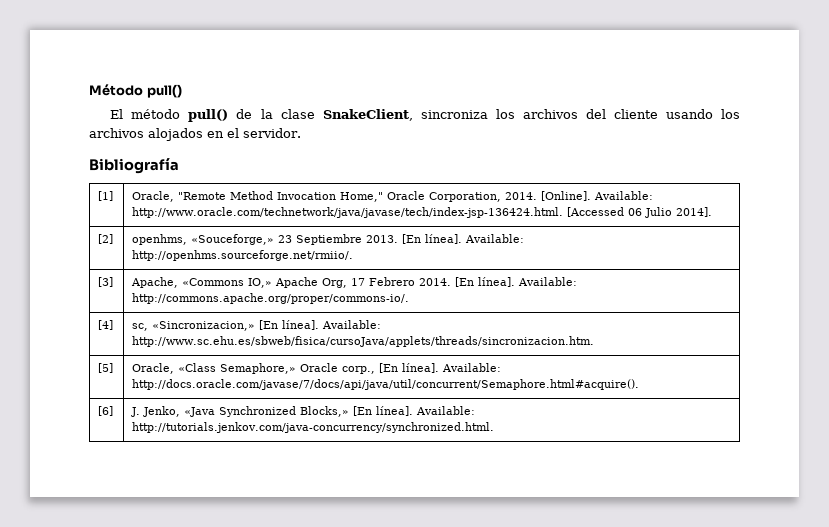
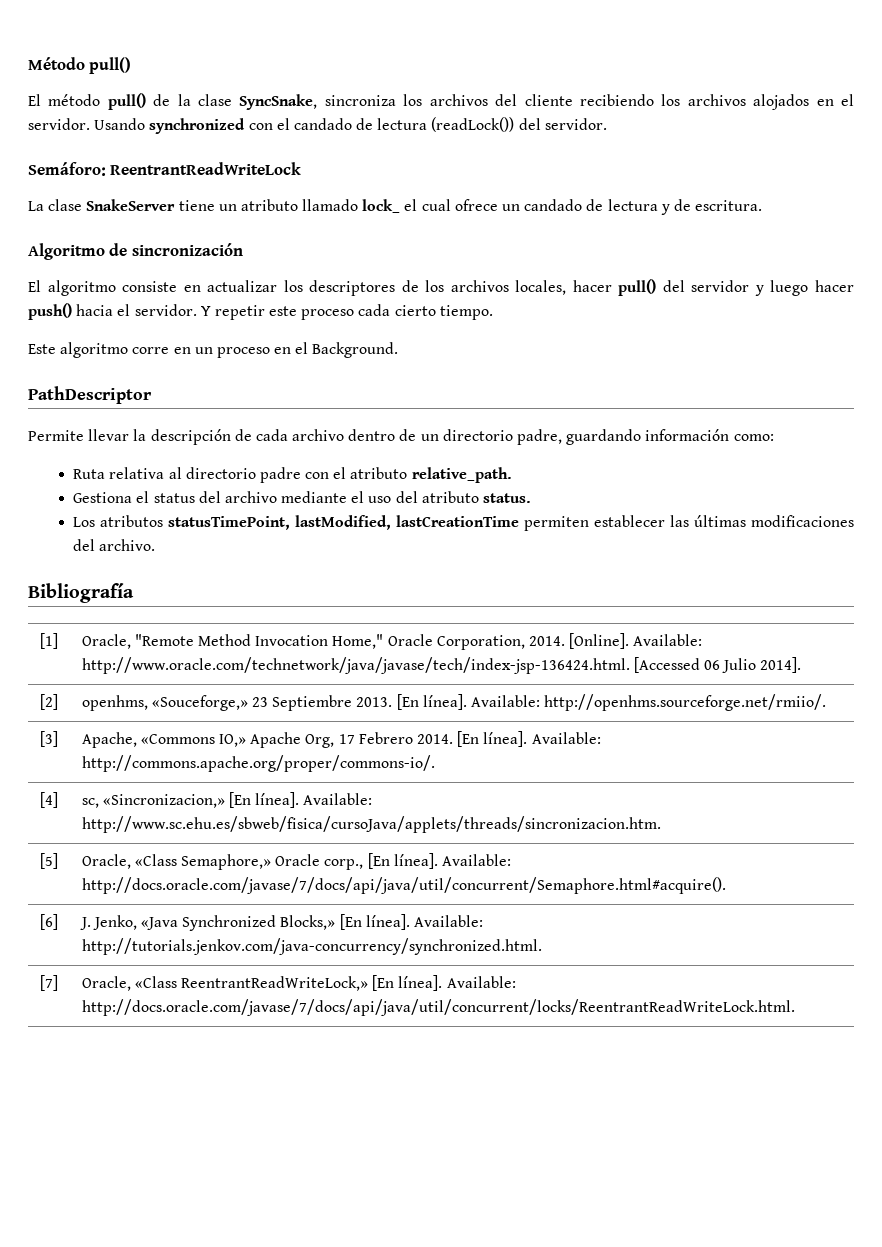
[322,109,413,121] SnakeClient, -> [239,94,318,110] SyncSnake,
[665,109,713,119] usando -> [579,94,654,106] recibiendo
(301, 133) none -> [94,117,607,134] [28,162,302,176] [28,199,763,215] [28,243,243,260] [28,279,854,296] [28,303,493,320] [28,342,399,358] [28,386,152,404] [28,429,774,445] [73,467,512,483] [73,491,532,503] [73,515,855,531] [73,539,156,551] Usando synchronized con el candado de lectura (readLock()) del servidor. // Semáforo: ReentrantReadWriteLock // La clase SnakeServer tiene un atributo llamado lock_ el cual ofrece un candado de lectura y de escritura. // Algoritmo de sincronización // El algoritmo consiste en actualizar los descriptores de los archivos locales, hacer pull() del servidor y luego hacer push() hacia el servidor. Y repetir este proceso cada cierto tiempo. // Este algoritmo corre en un proceso en el Background. // PathDescriptor // Permite llevar la descripción de cada archivo dentro de un directorio padre, guardando información como: // Ruta relativa al directorio padre con el atributo relative_path. // Gestiona el status del archivo mediante el uso del atributo status. // Los atributos statusTimePoint, lastModified, lastCreationTime permiten establecer las últimas modificaciones del archivo.
(495, 427) none -> [39,975,58,991] [81,975,516,991] [81,999,795,1016] // [7] | Oracle, «Class ReentrantReadWriteLock,» [En línea]. Available: http://docs.oracle.com/javase/7/docs/api/java/util/concurrent/locks/ReentrantReadWriteLock.html.

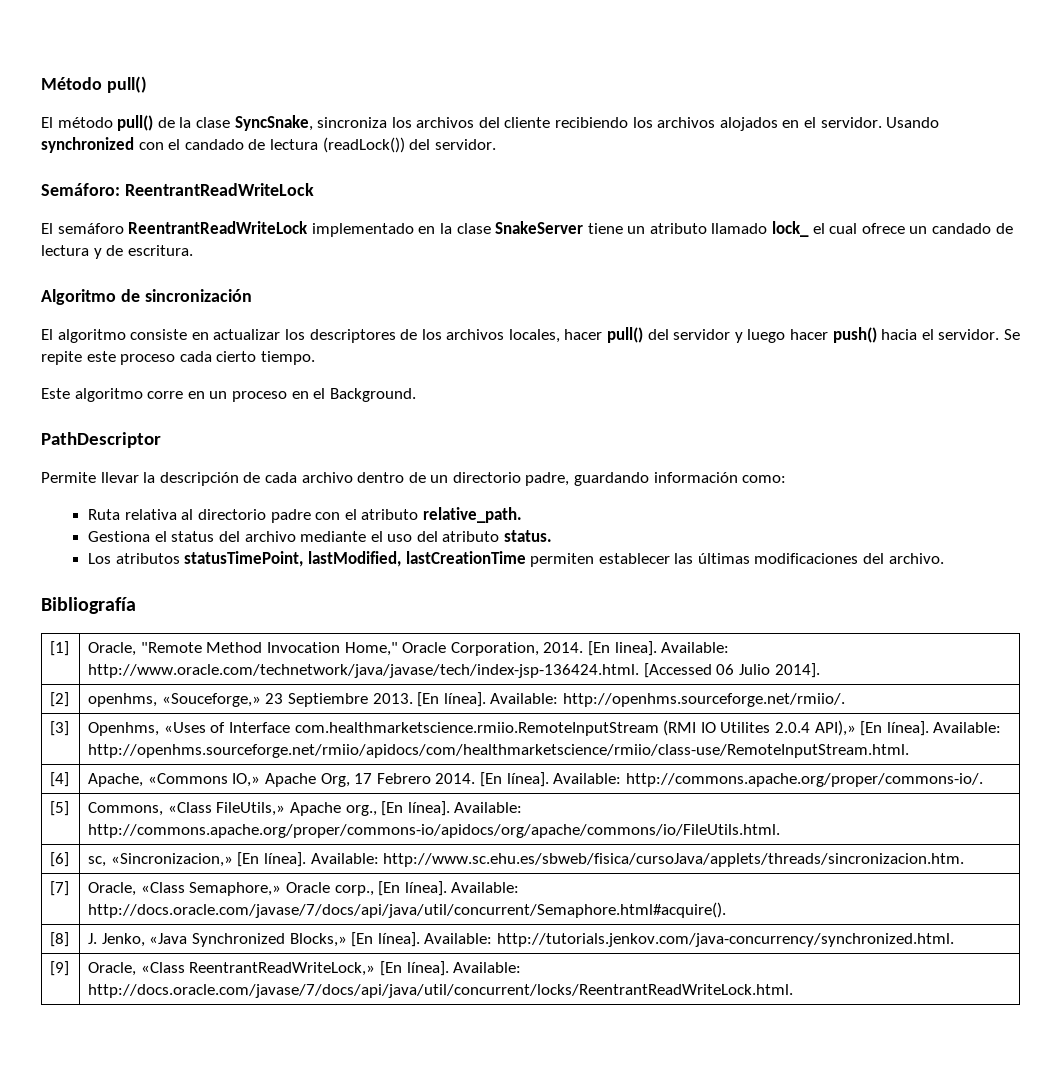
[28,201,44,211] La -> [41,221,452,237] El semáforo ReentrantReadWriteLock implementado en la
[200,305,265,320] Y repetir -> [1003,329,1020,340] [41,351,82,365] Se repite
[569,633,630,649] [Online]. -> [587,641,657,656] [En linea].
(58, 739) none -> [88,720,1002,736] [88,744,910,758] [50,772,70,787] | Openhms, «Uses of Interface com.healthmarketscience.rmiio.RemoteInputStream (RMI IO Utilites 2.0.4 API),» [En línea]. Available: http://openhms.sourceforge.net/rmiio/apidocs/com/healthmarketscience/rmiio/class-use/RemoteInputStream.html. // [4]
[39,792,58,808] [4] -> [50,801,70,816] [88,801,523,816] [88,824,781,838] [50,852,70,867] [5] | Commons, «Class FileUtils,» Apache org., [En línea]. Available: http://commons.apache.org/proper/commons-io/apidocs/org/apache/commons/io/FileUtils.html. // [6]
[39,853,58,869] [5] -> [50,881,70,896] [7]
[39,914,58,930] [6] -> [50,932,70,947] [8]
[39,975,58,991] [7] -> [50,961,70,976] [9]

